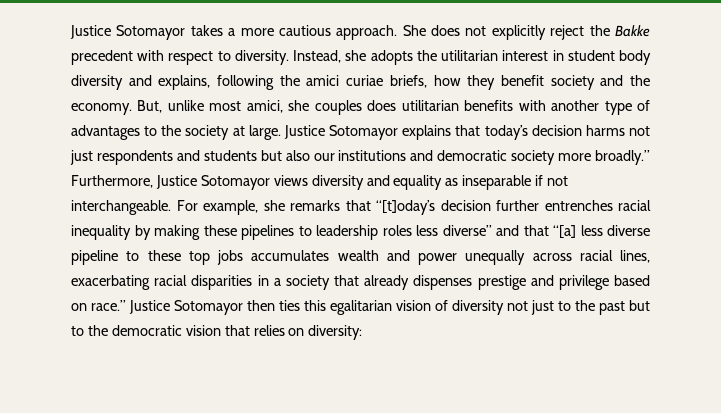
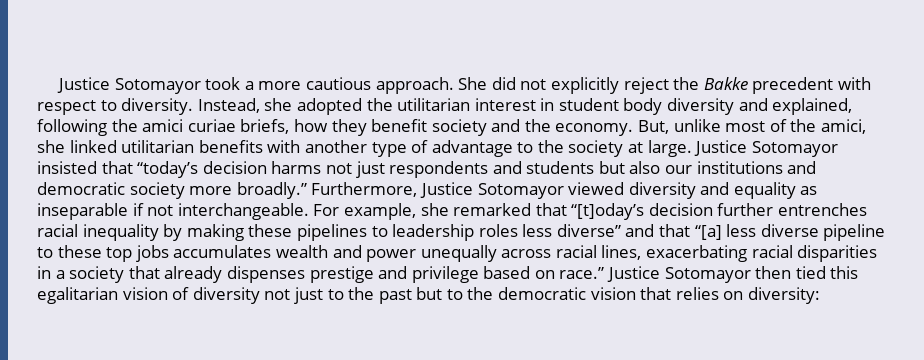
[70,25,223,40] Justice Sotomayor takes -> [57,77,241,94] Justice Sotomayor took
[431,25,461,36] does -> [491,77,516,90] did
[370,50,413,65] adopts -> [296,98,362,115] adopted
[158,75,211,90] explains, -> [772,98,853,115] explained,
[246,100,397,115] amici, she couples does -> [769,119,867,134] [37,140,117,153] of the amici, she linked
[71,125,140,140] advantages -> [431,140,513,157] advantage
[402,125,528,140] explains that today’s -> [37,161,199,178] insisted that “today’s
[273,175,308,186] views -> [568,182,625,195] viewed
[290,200,341,211] remarks -> [453,203,532,216] remarked
[279,300,300,311] ties -> [795,266,826,279] tied

